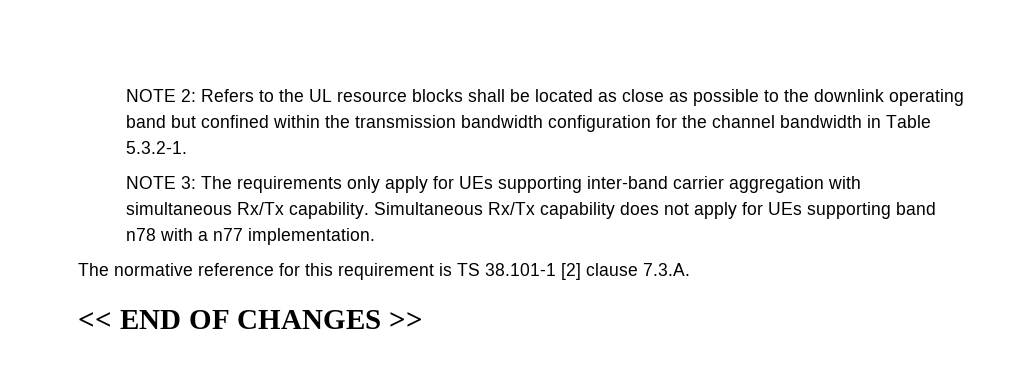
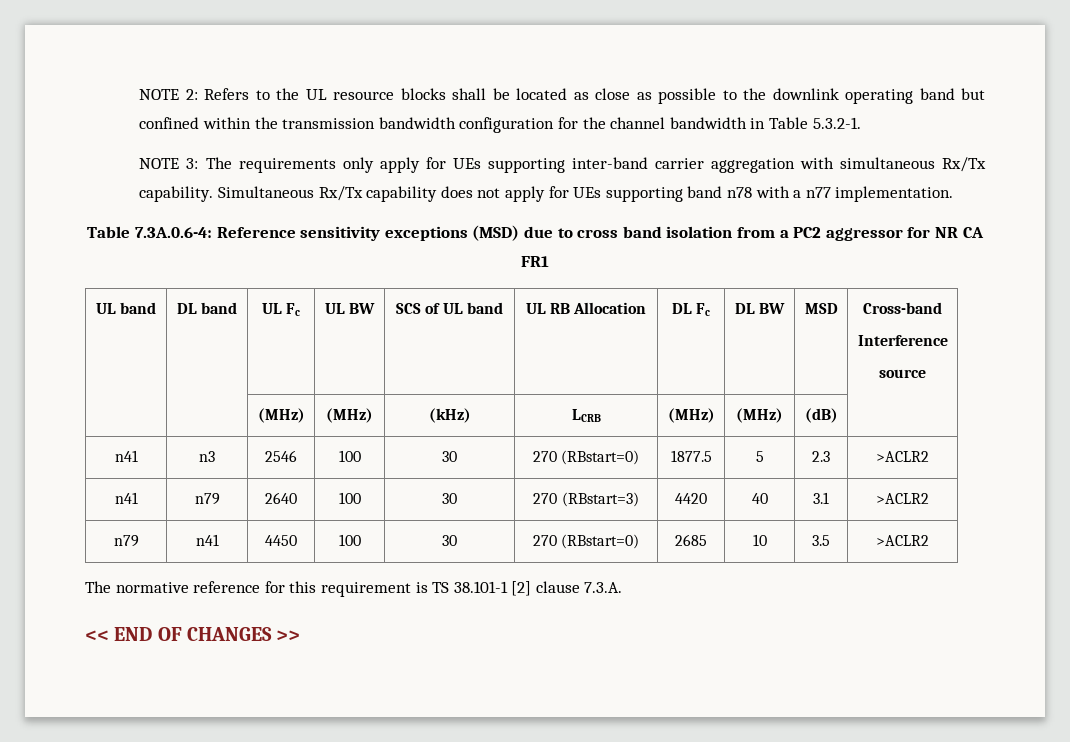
(376, 236) none -> [87,225,984,241] [521,256,549,267] [95,302,157,314] [176,302,238,314] [261,303,301,316] [324,303,376,314] [396,302,503,314] [525,302,647,314] [671,303,711,316] [734,303,786,314] [804,303,838,314] [863,302,942,314] [857,335,948,346] [879,369,926,378] [257,408,305,423] [326,408,373,423] [428,408,471,423] [571,409,601,422] [667,408,715,423] [736,408,783,423] [804,408,838,423] [114,450,138,462] [199,451,215,462] [265,450,297,462] [338,450,361,462] [442,451,457,462] [532,450,640,465] [670,450,712,462] [755,451,764,462] [812,451,830,462] [876,451,929,462] [114,492,138,504] [194,493,220,505] [265,492,297,504] [338,492,361,504] [442,493,457,504] [533,492,639,507] [675,493,707,504] [751,493,768,504] [813,492,829,504] [876,493,929,504] [113,535,139,547] [195,534,219,546] [265,535,297,546] [338,534,361,546] [442,535,457,546] [532,534,640,549] [675,534,707,546] [752,534,767,546] [812,535,830,546] [876,535,929,546] // Table 7.3A.0.6-4: Reference sensitivity exceptions (MSD) due to cross band isolation from a PC2 aggressor for NR CA FR1 // UL band | DL band | UL Fc | UL BW | SCS of UL band | UL RB Allocation | DL Fc | DL BW | MSD | Cross-band // Interference // source // | | (MHz) | (MHz) | (kHz) | LCRB | (MHz) | (MHz) | (dB) | // n41 | n3 | 2546 | 100 | 30 | 270 (RBstart=0) | 1877.5 | 5 | 2.3 | >ACLR2 // n41 | n79 | 2640 | 100 | 30 | 270 (RBstart=3) | 4420 | 40 | 3.1 | >ACLR2 // n79 | n41 | 4450 | 100 | 30 | 270 (RBstart=0) | 2685 | 10 | 3.5 | >ACLR2

